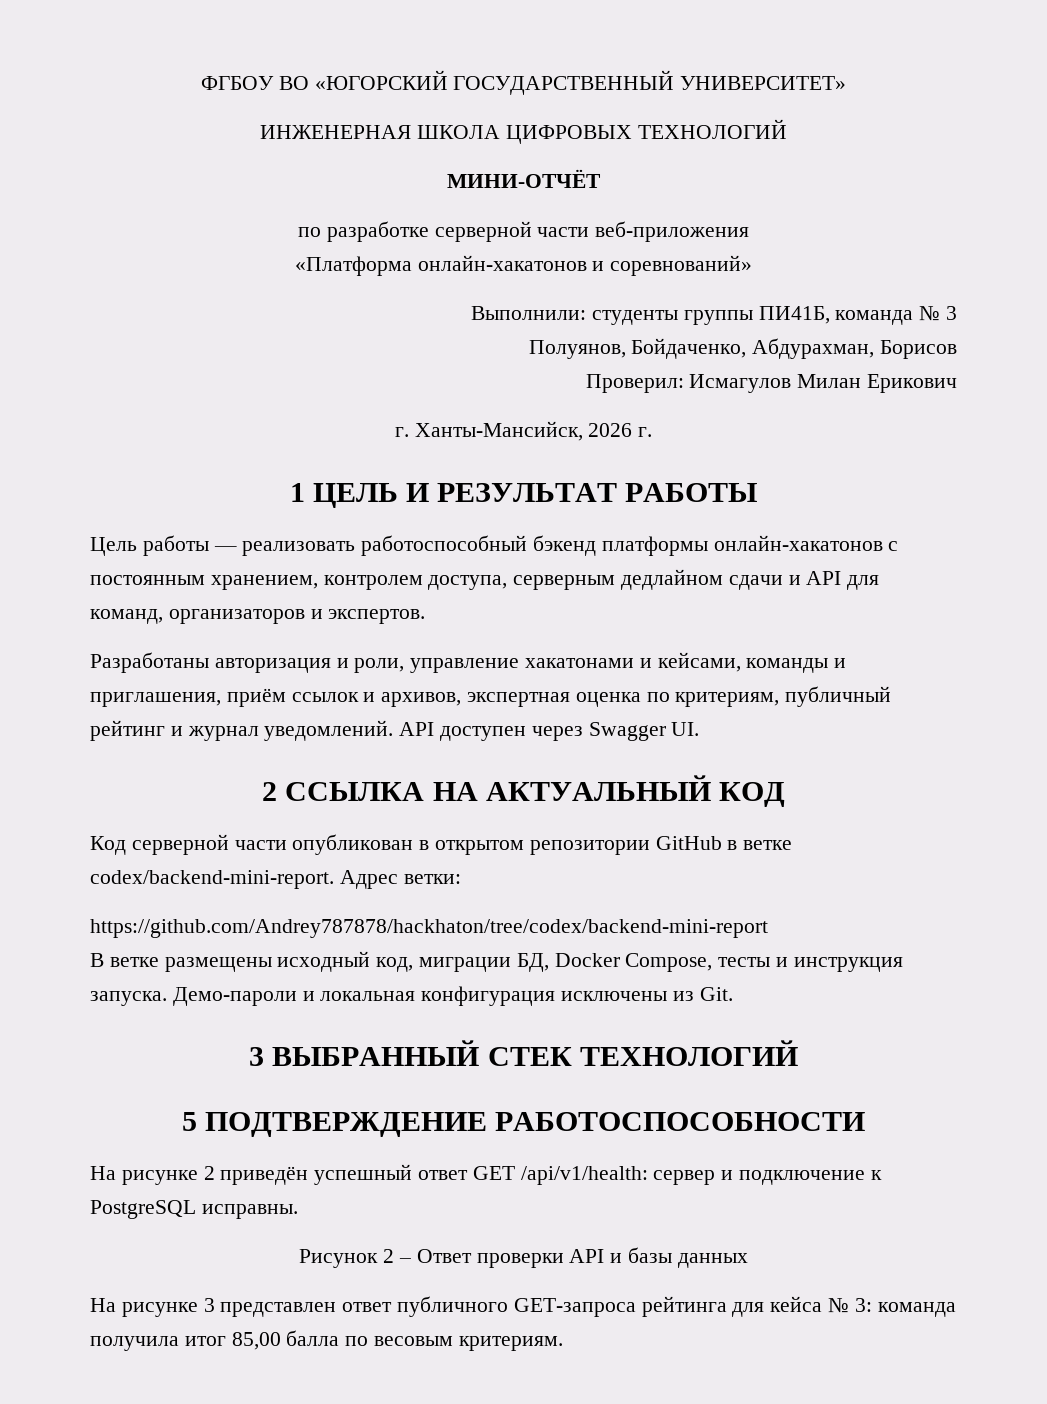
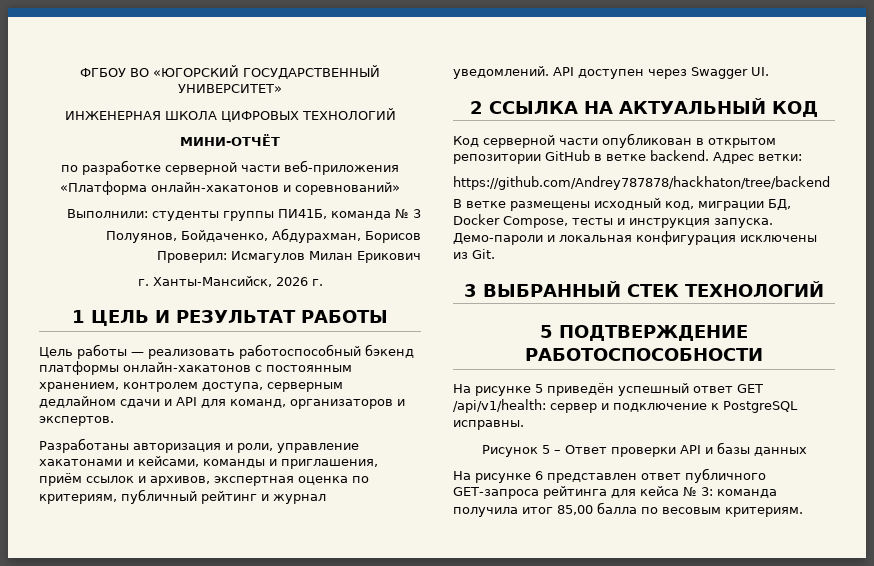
[90,870,334,889] codex/backend-mini-report. -> [650,150,709,161] backend.
[90,919,768,938] https://github.com/Andrey787878/hackhaton/tree/codex/backend-mini-report -> [453,176,830,190] https://github.com/Andrey787878/hackhaton/tree/backend
[203,1166,215,1180] 2 -> [535,384,543,393] 5
[383,1249,395,1263] 2 -> [541,445,550,454] 5
[203,1298,215,1312] 3 -> [535,471,543,480] 6

